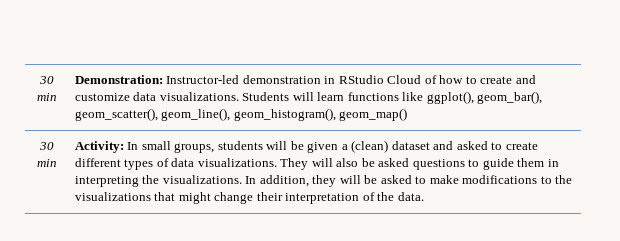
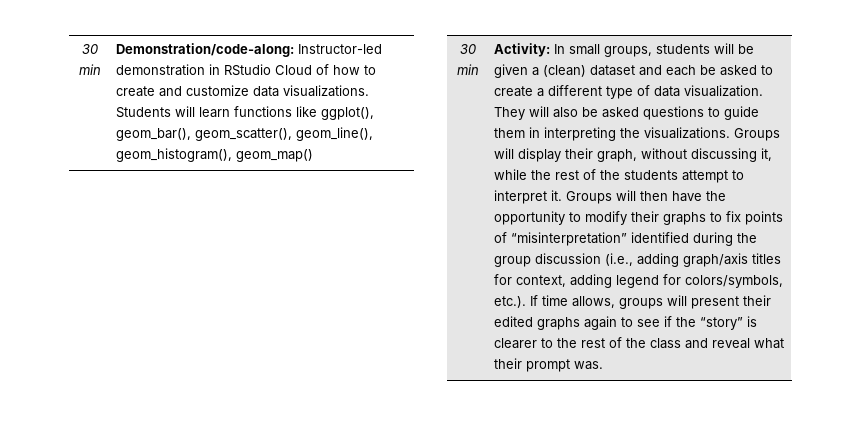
[39,76,54,84] [37,93,57,101] [74,75,163,84] 30 min | Demonstration: -> [82,44,99,54] [79,64,101,75] [115,43,294,57] 30 min | Demonstration/code-along:
(454, 145) none -> [665,65,716,76] each be
[74,158,154,170] different types -> [536,85,633,99] a different type
[197,158,277,167] visualizations. -> [683,85,763,97] visualization.
[245,175,573,187] [74,192,424,204] In addition, they will be asked to make modifications to the visualizations that might change their interpretation of the data. -> [733,128,780,141] [493,148,772,162] [493,169,744,183] [493,190,726,204] [493,211,783,225] [493,232,757,246] [493,253,781,267] [493,274,783,288] [493,295,771,309] [493,316,757,330] [493,337,784,349] [493,358,603,372] Groups will display their graph, without discussing it, while the rest of the students attempt to interpret it. Groups will then have the opportunity to modify their graphs to fix points of “misinterpretation” identified during the group discussion (i.e., adding graph/axis titles for context, adding legend for colors/symbols, etc.). If time allows, groups will present their edited graphs again to see if the “story” is clearer to the rest of the class and reveal what their prompt was.

